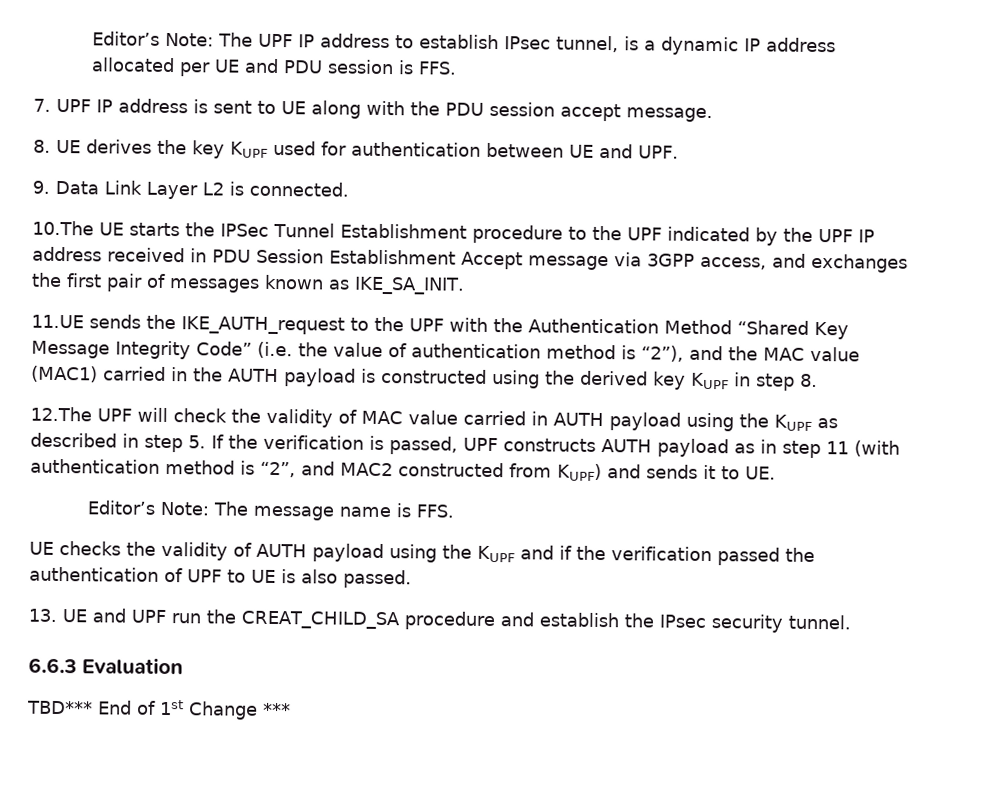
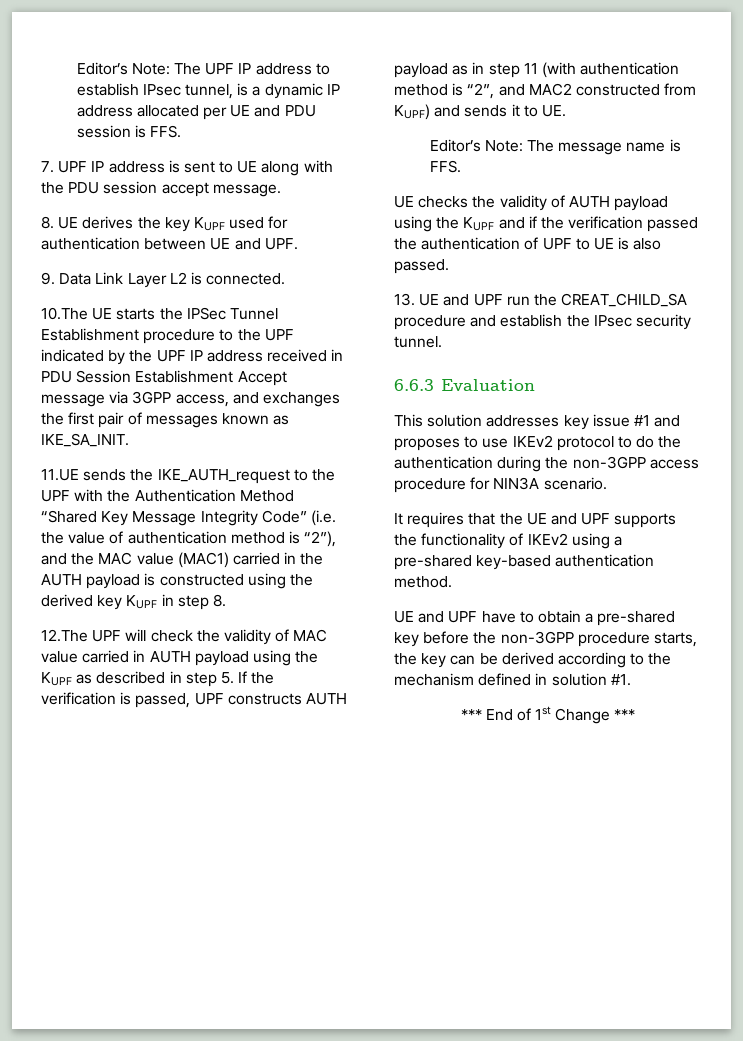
[27,700,93,715] TBD*** -> [394,414,681,430] [394,435,682,451] [394,456,699,472] [394,477,607,493] [394,512,677,528] [394,533,622,549] [394,554,655,570] [394,576,452,588] [394,610,676,626] [394,631,697,647] [394,652,672,668] [394,673,631,686] [460,709,482,720] This solution addresses key issue #1 and proposes to use IKEv2 protocol to do the authentication during the non-3GPP access procedure for NIN3A scenario. // It requires that the UE and UPF supports the functionality of IKEv2 using a pre-shared key-based authentication method. // UE and UPF have to obtain a pre-shared key before the non-3GPP procedure starts, the key can be derived according to the mechanism defined in solution #1. // ***

